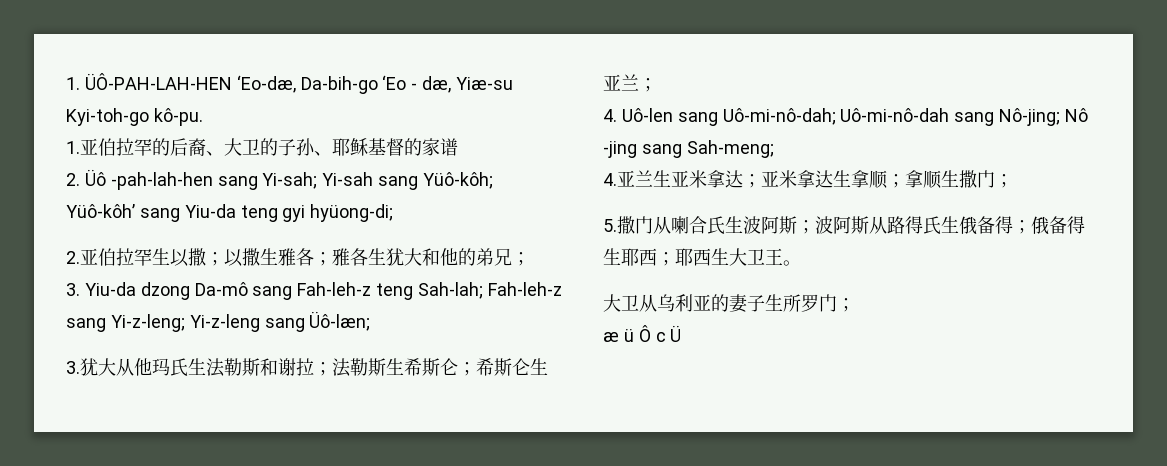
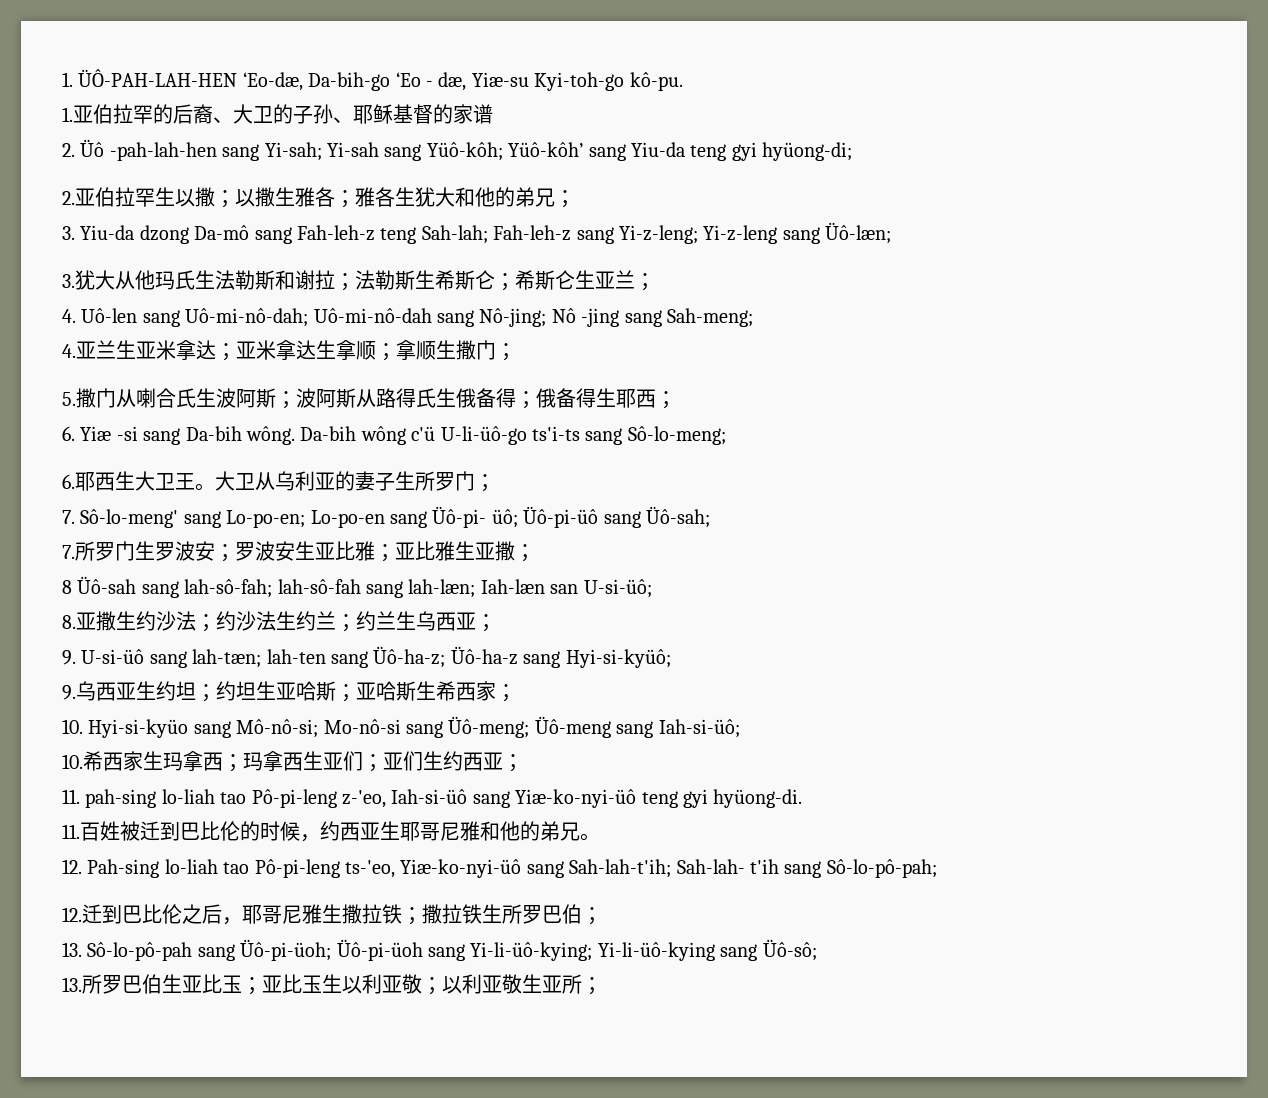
(675, 259) none -> [62,426,726,445] [62,474,75,489] // 6. Yiæ -si sang Da-bih wông. Da-bih wông c'ü U-li-üô-go ts'i-ts sang Sô-lo-meng; // 6.
(801, 263) // -> (215, 487) none
[603,325,682,342] æ ü Ô c Ü -> [62,506,710,528] [62,541,535,562] [62,576,652,598] [62,611,496,632] [62,646,671,668] [62,681,516,702] [62,716,740,738] [62,751,523,772] [62,789,803,808] [62,821,600,842] [62,859,937,878] [62,904,602,925] [62,939,817,961] [62,974,602,995] 7. Sô-lo-meng' sang Lo-po-en; Lo-po-en sang Üô-pi- üô; Üô-pi-üô sang Üô-sah; // 7.所罗门生罗波安；罗波安生亚比雅；亚比雅生亚撒； // 8 Üô-sah sang lah-sô-fah; lah-sô-fah sang lah-læn; Iah-læn san U-si-üô; // 8.亚撒生约沙法；约沙法生约兰；约兰生乌西亚； // 9. U-si-üô sang lah-tæn; lah-ten sang Üô-ha-z; Üô-ha-z sang Hyi-si-kyüô; // 9.乌西亚生约坦；约坦生亚哈斯；亚哈斯生希西家； // 10. Hyi-si-kyüo sang Mô-nô-si; Mo-nô-si sang Üô-meng; Üô-meng sang Iah-si-üô; // 10.希西家生玛拿西；玛拿西生亚们；亚们生约西亚； // 11. pah-sing lo-liah tao Pô-pi-leng z-'eo, Iah-si-üô sang Yiæ-ko-nyi-üô teng gyi hyüong-di. // 11.百姓被迁到巴比伦的时候，约西亚生耶哥尼雅和他的弟兄。 // 12. Pah-sing lo-liah tao Pô-pi-leng ts-'eo, Yiæ-ko-nyi-üô sang Sah-lah-t'ih; Sah-lah- t'ih sang Sô-lo-pô-pah; // 12.迁到巴比伦之后，耶哥尼雅生撒拉铁；撒拉铁生所罗巴伯； // 13. Sô-lo-pô-pah sang Üô-pi-üoh; Üô-pi-üoh sang Yi-li-üô-kying; Yi-li-üô-kying sang Üô-sô; // 13.所罗巴伯生亚比玉；亚比玉生以利亚敬；以利亚敬生亚所；

